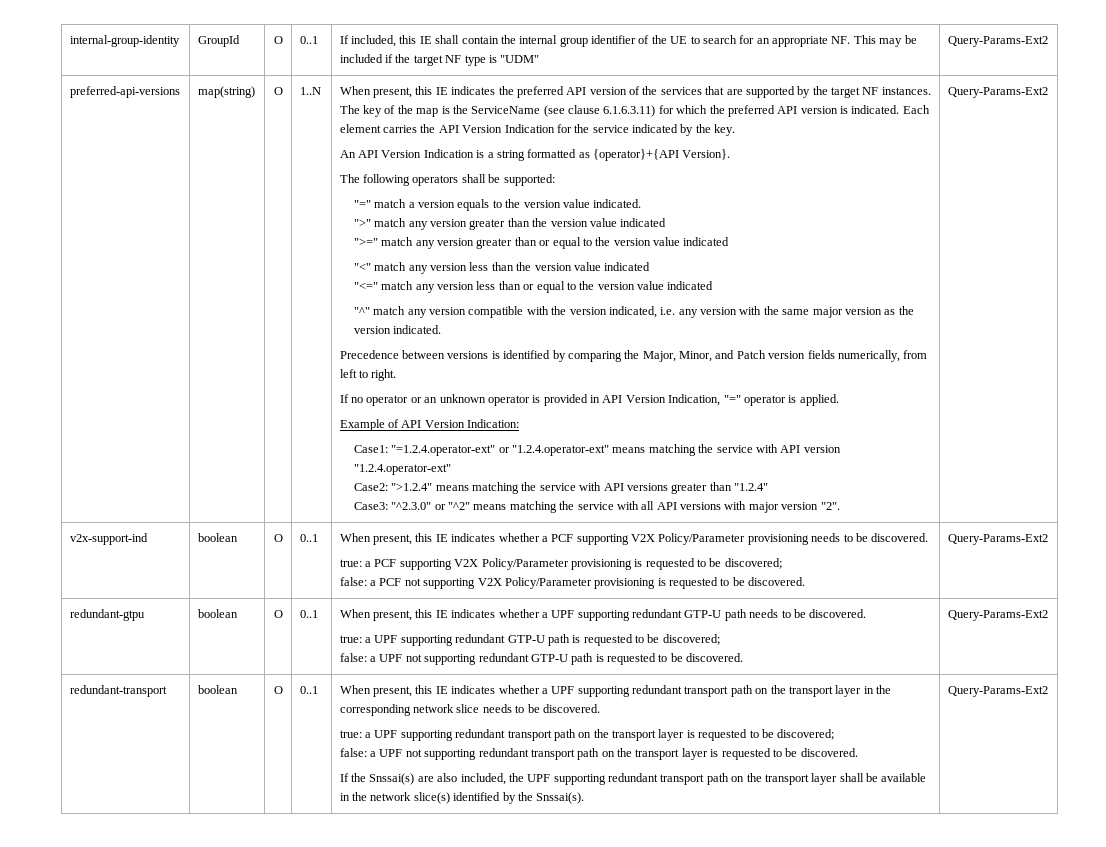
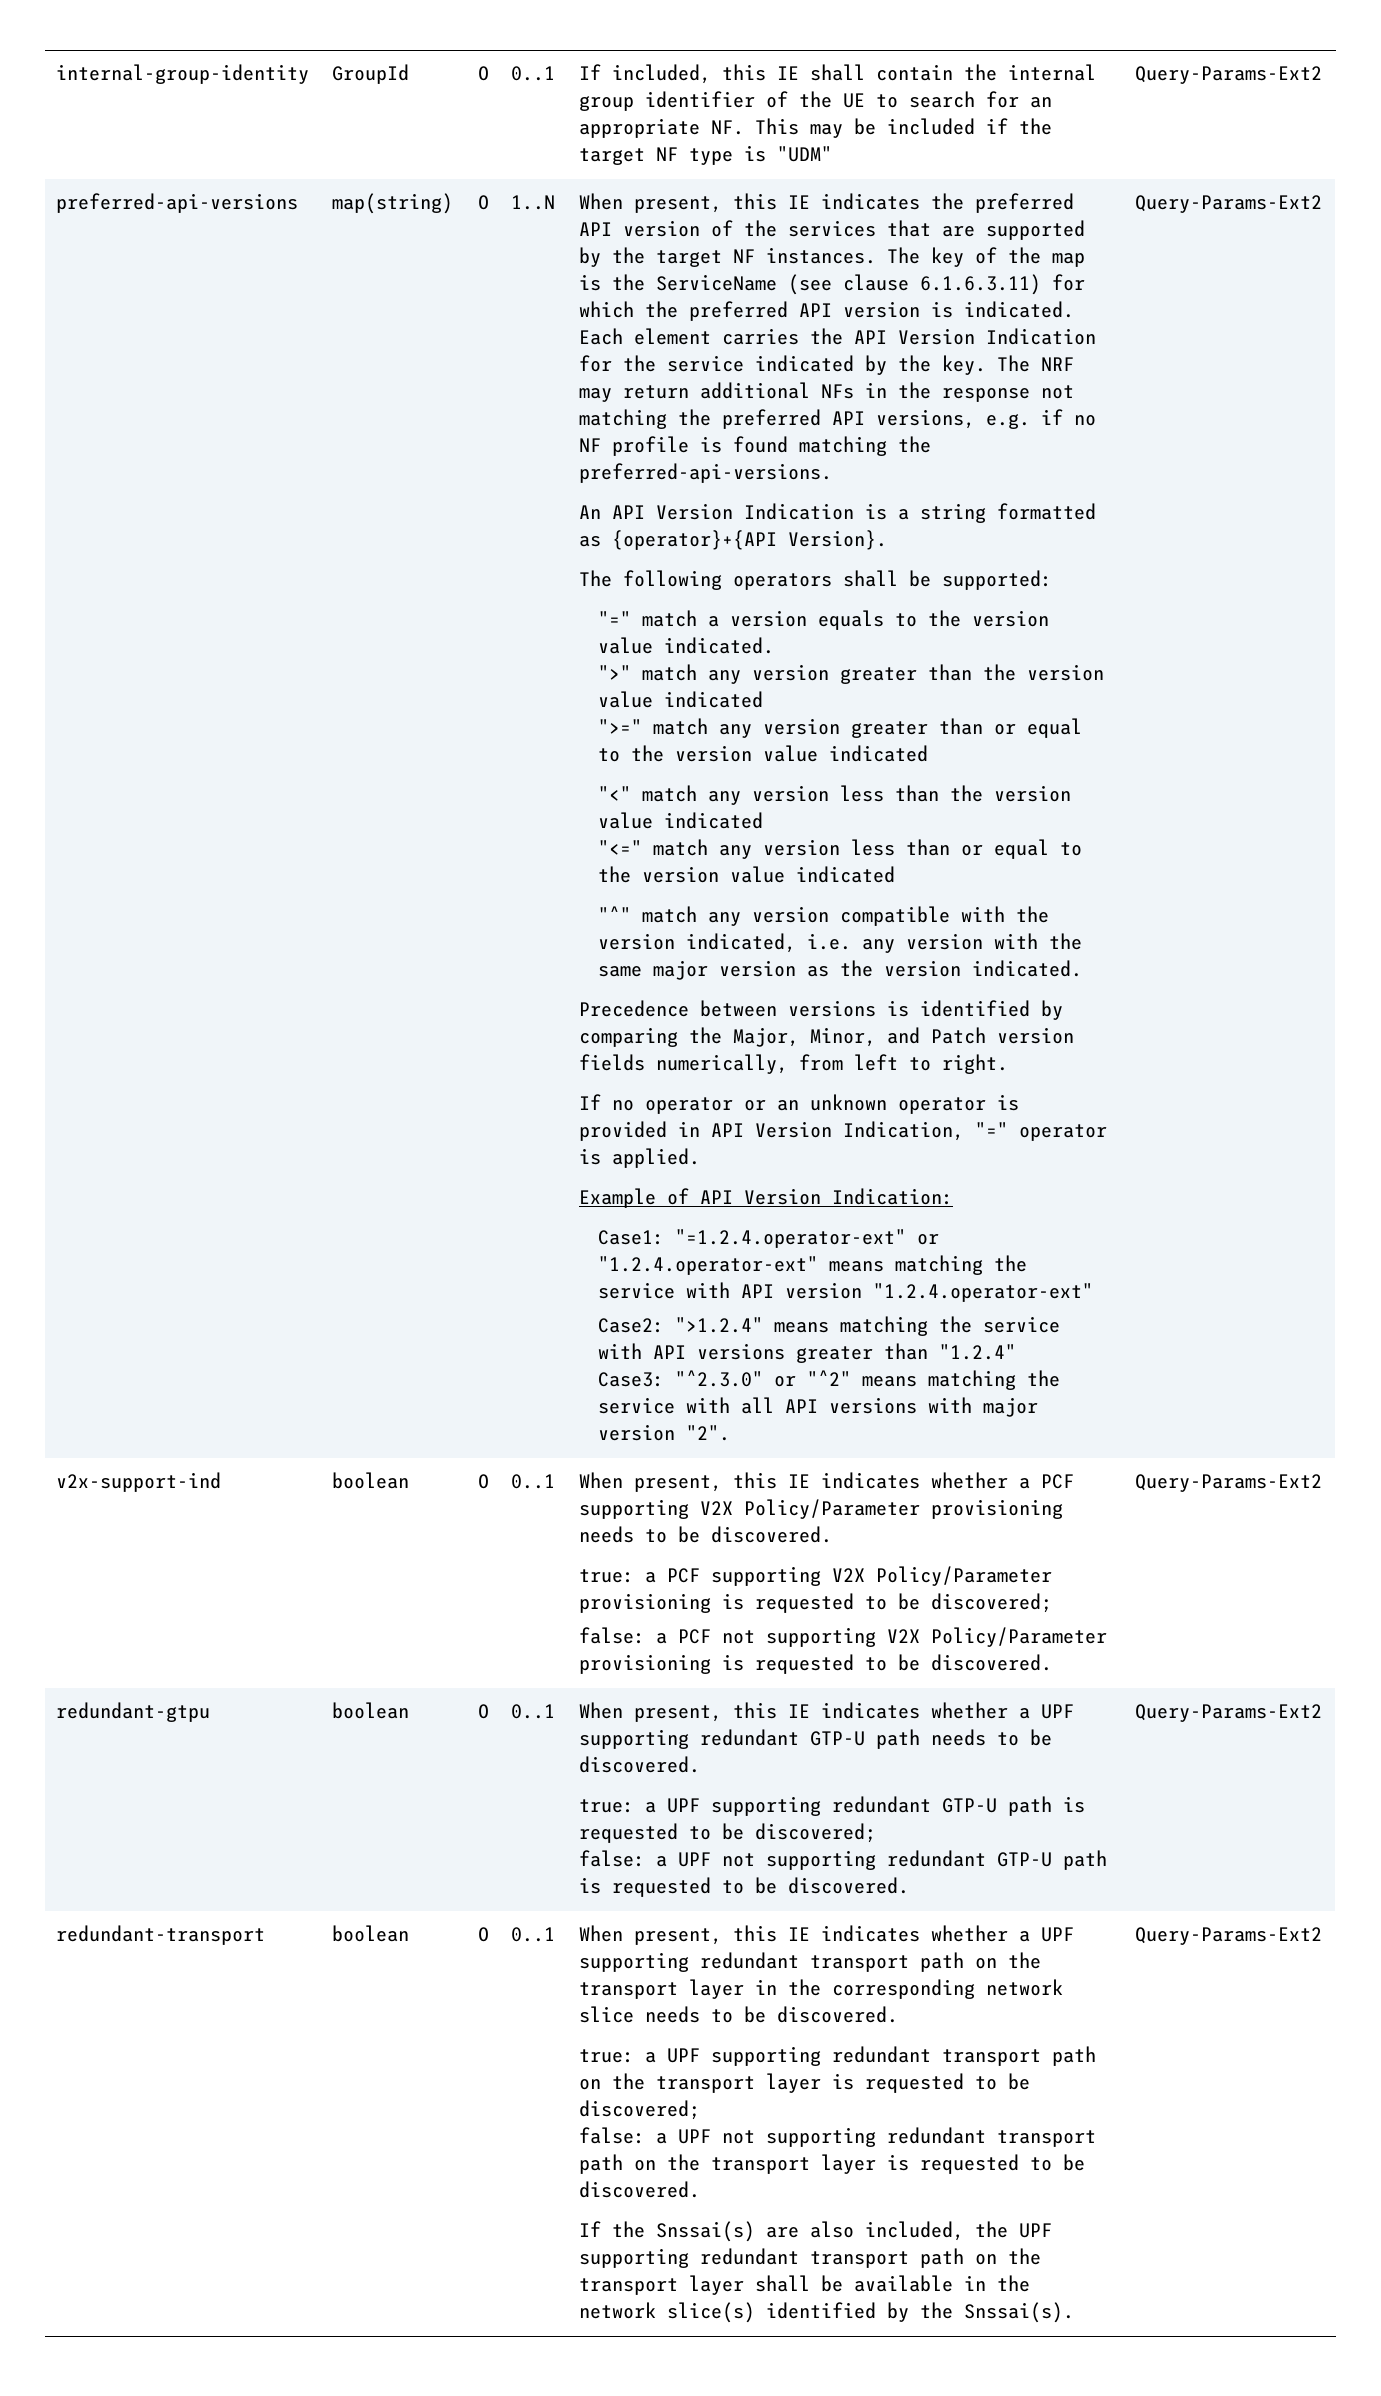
(736, 130) none -> [997,355,1075,372] [579,382,1075,402] [579,409,1097,429] [579,436,932,456] [579,463,833,483] The NRF may return additional NFs in the response not matching the preferred API versions, e.g. if no NF profile is found matching the preferred-api-versions.

